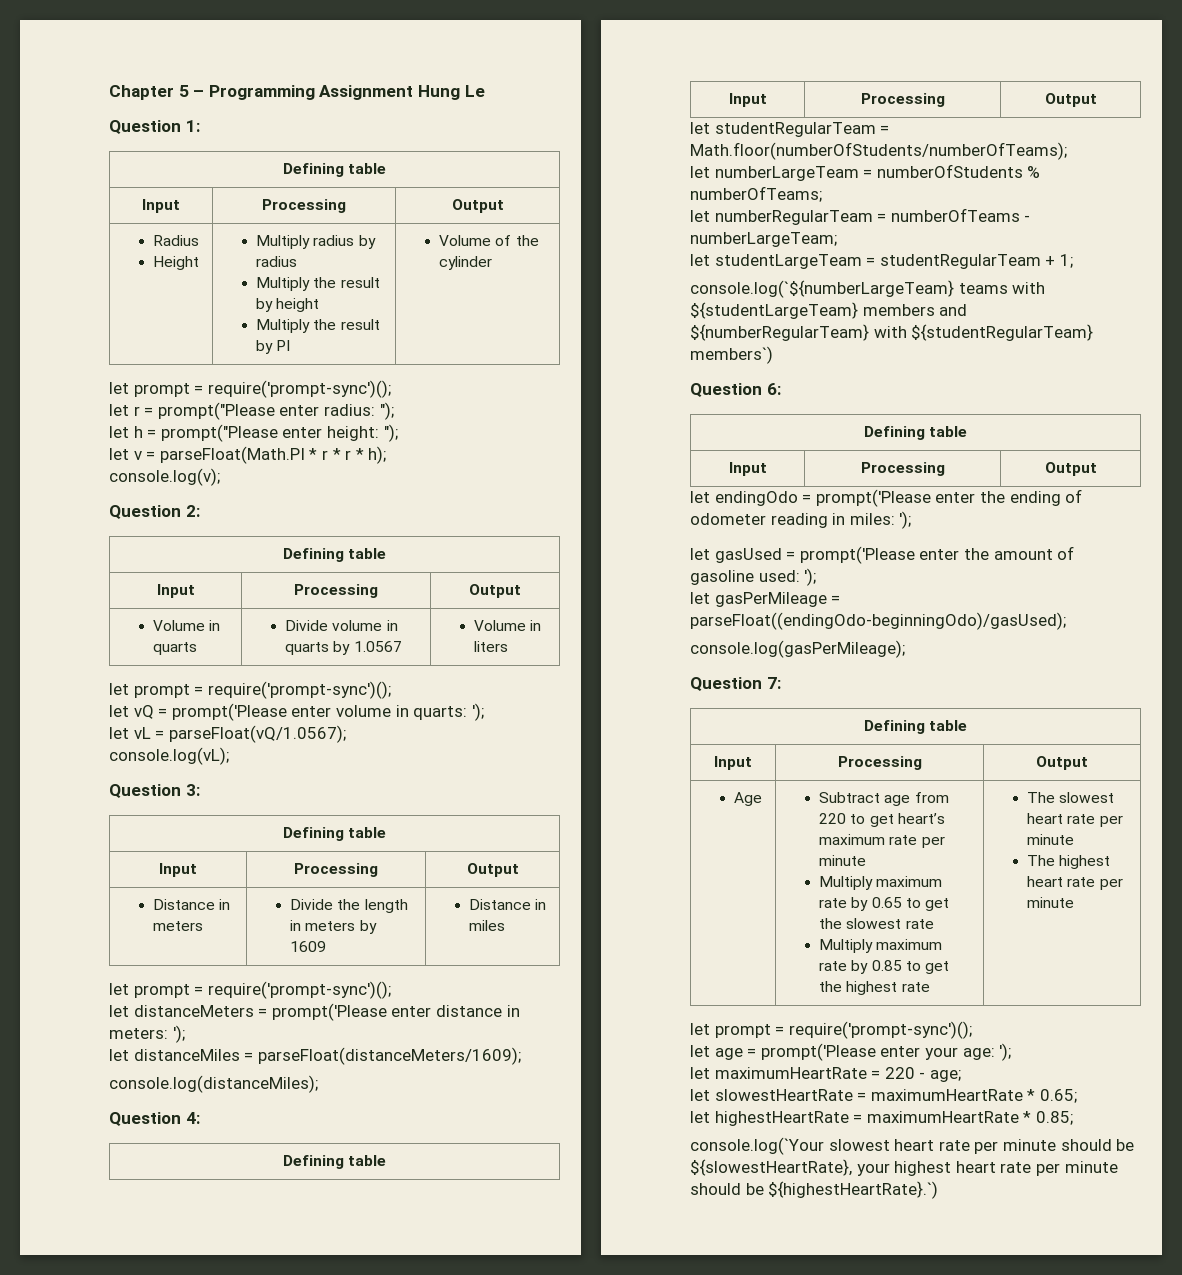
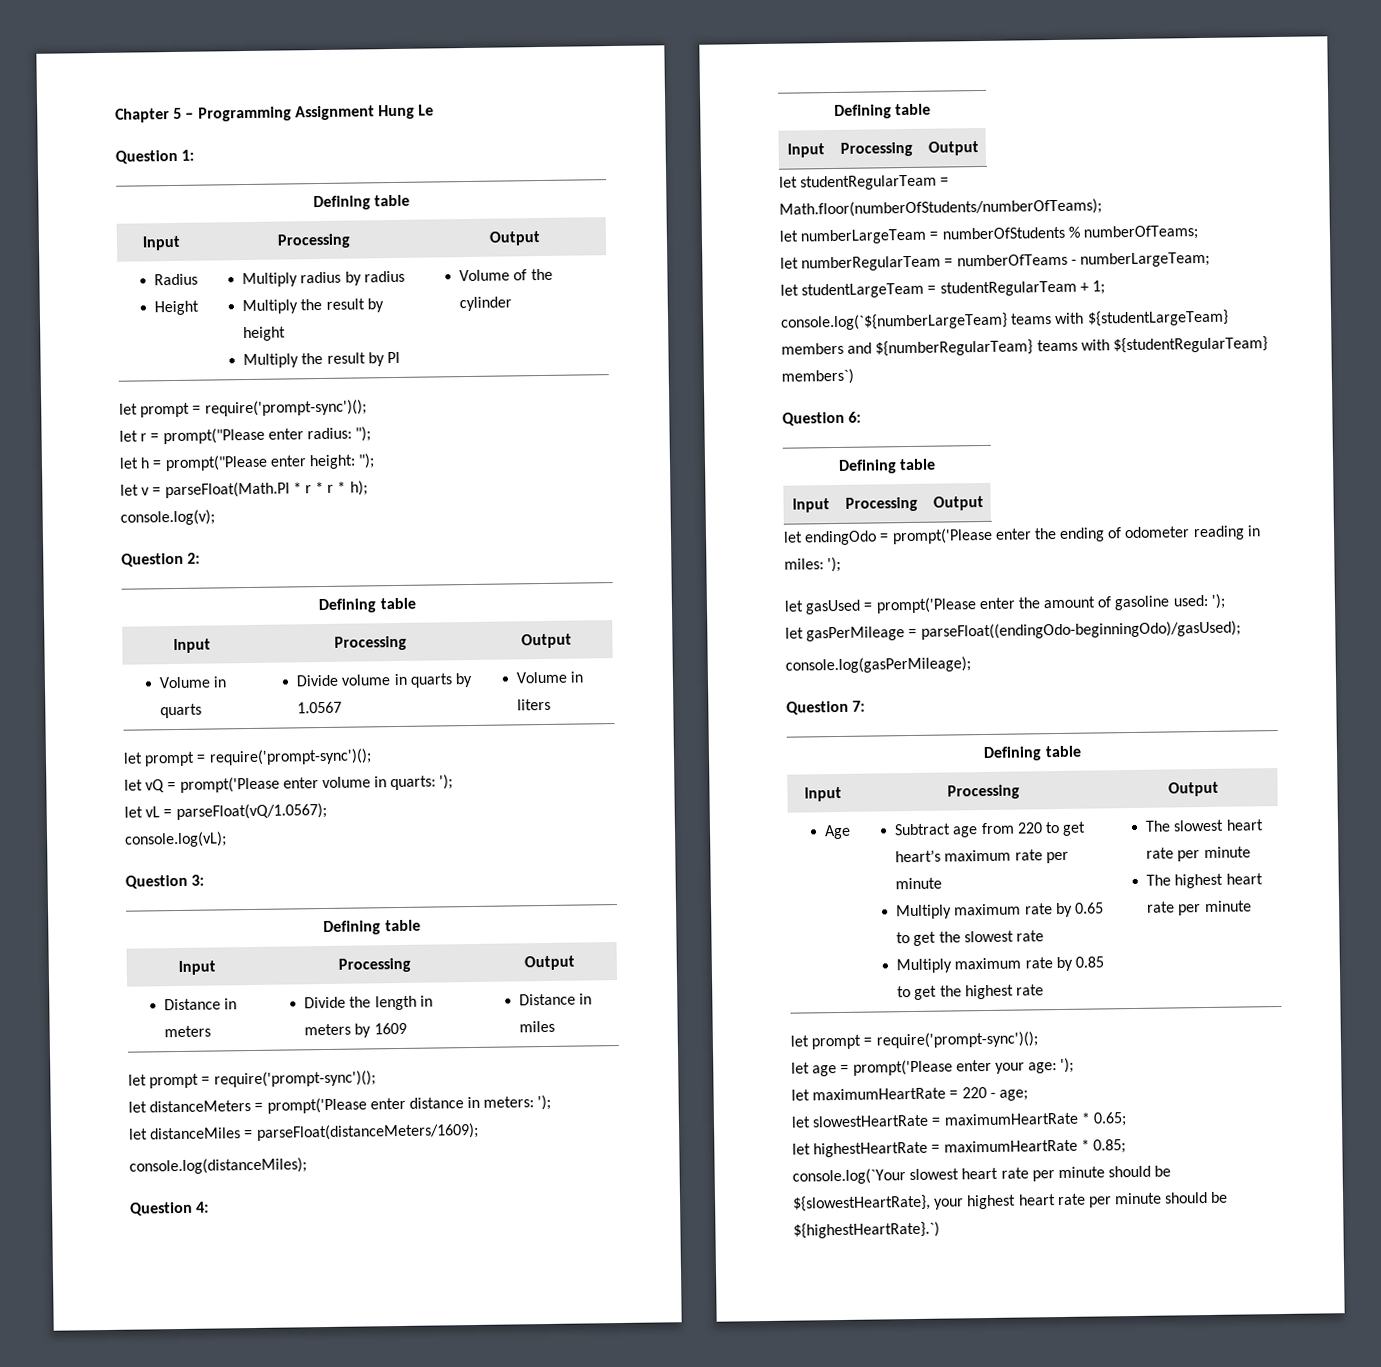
(869, 332) none -> [1036,339,1078,352] teams

